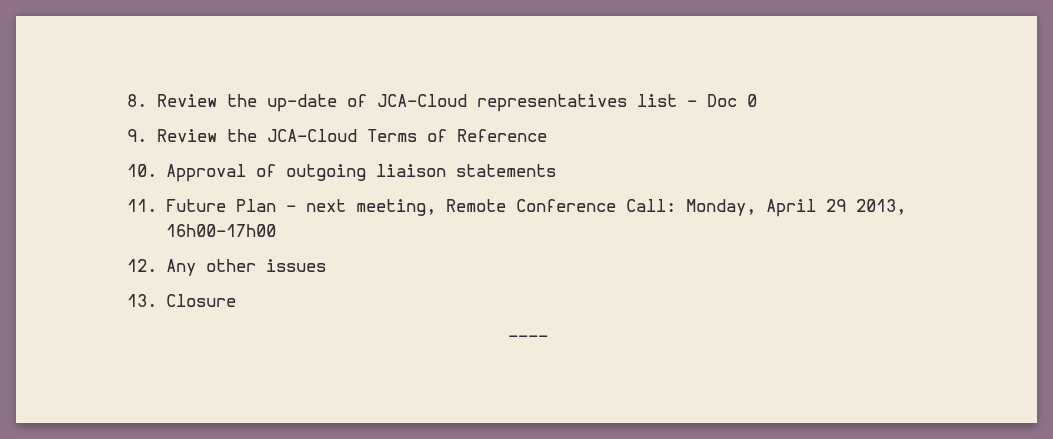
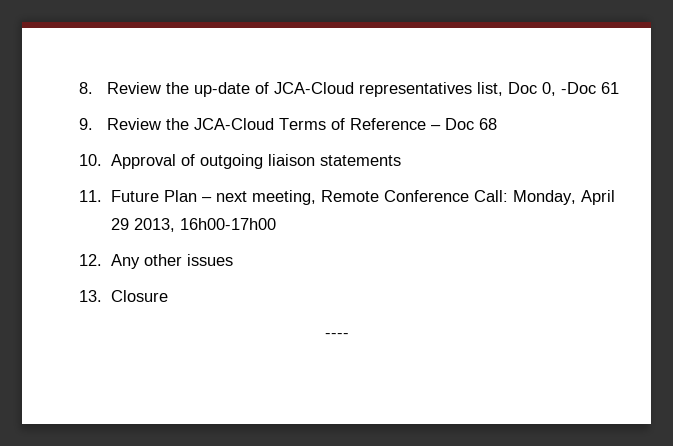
[637,94,758,107] list – Doc 0 -> [476,82,619,96] list, Doc 0, -Doc 61
(548, 135) none -> [430,118,497,130] – Doc 68

